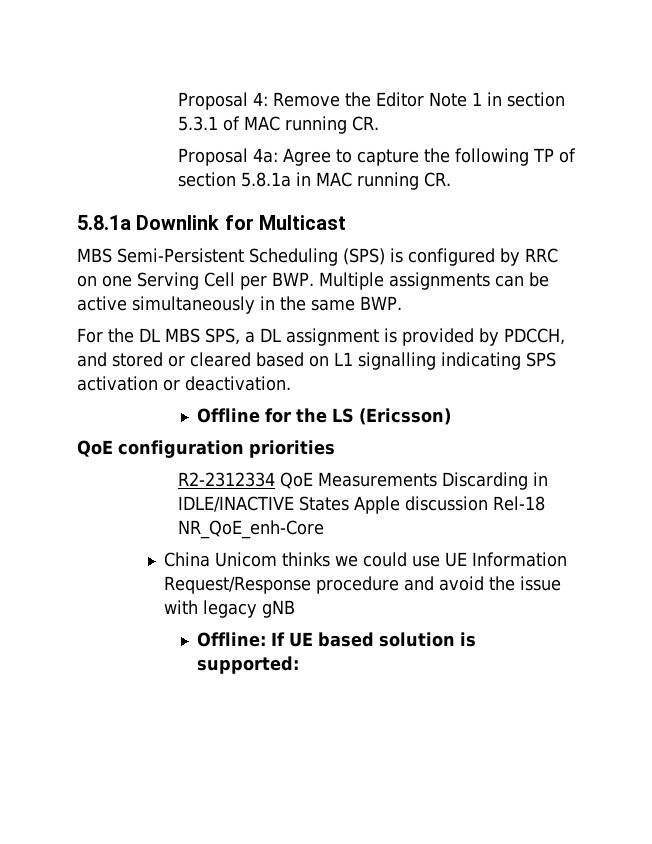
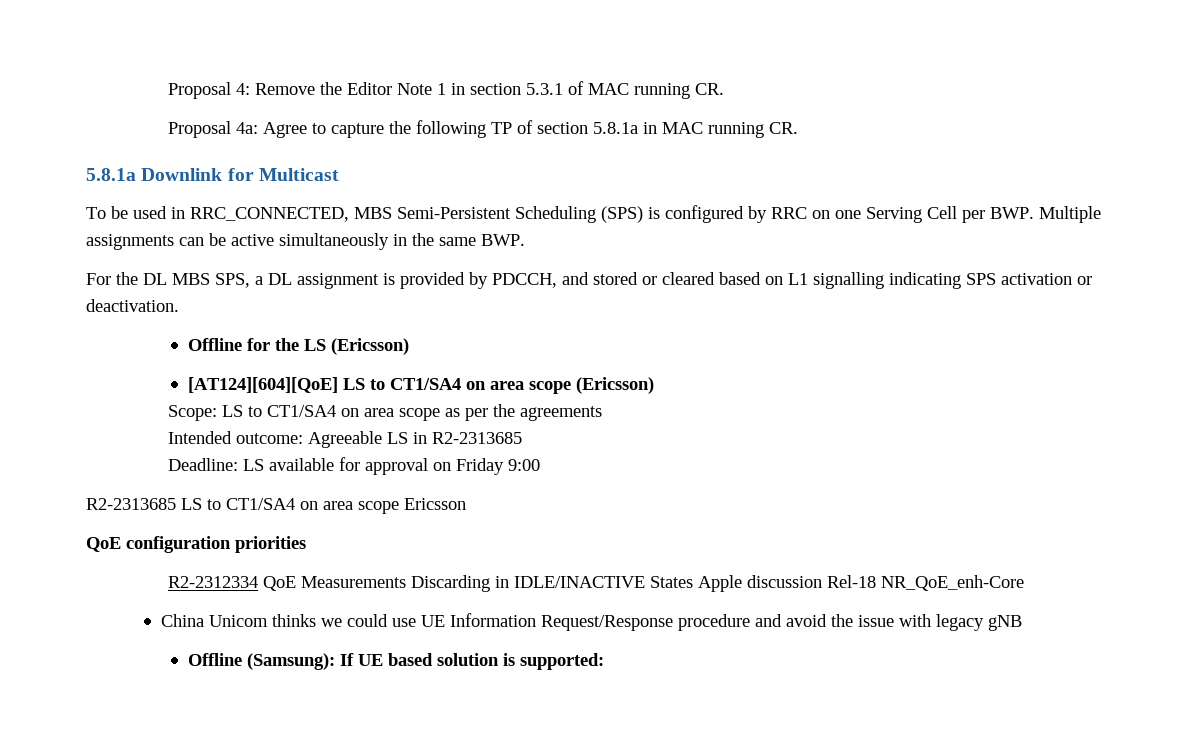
(347, 222) none -> [86,206,349,222] To be used in RRC_CONNECTED,
(452, 416) none -> [187,377,654,394] [167,404,602,421] [167,431,522,448] [167,457,540,475] [86,498,466,514] // [AT124][604][QoE] LS to CT1/SA4 on area scope (Ericsson) // Scope: LS to CT1/SA4 on area scope as per the agreements // Intended outcome: Agreeable LS in R2-2313685 // Deadline: LS available for approval on Friday 9:00 // R2-2313685 LS to CT1/SA4 on area scope Ericsson
[197,632,267,647] Offline: -> [187,653,335,670] Offline (Samsung):

